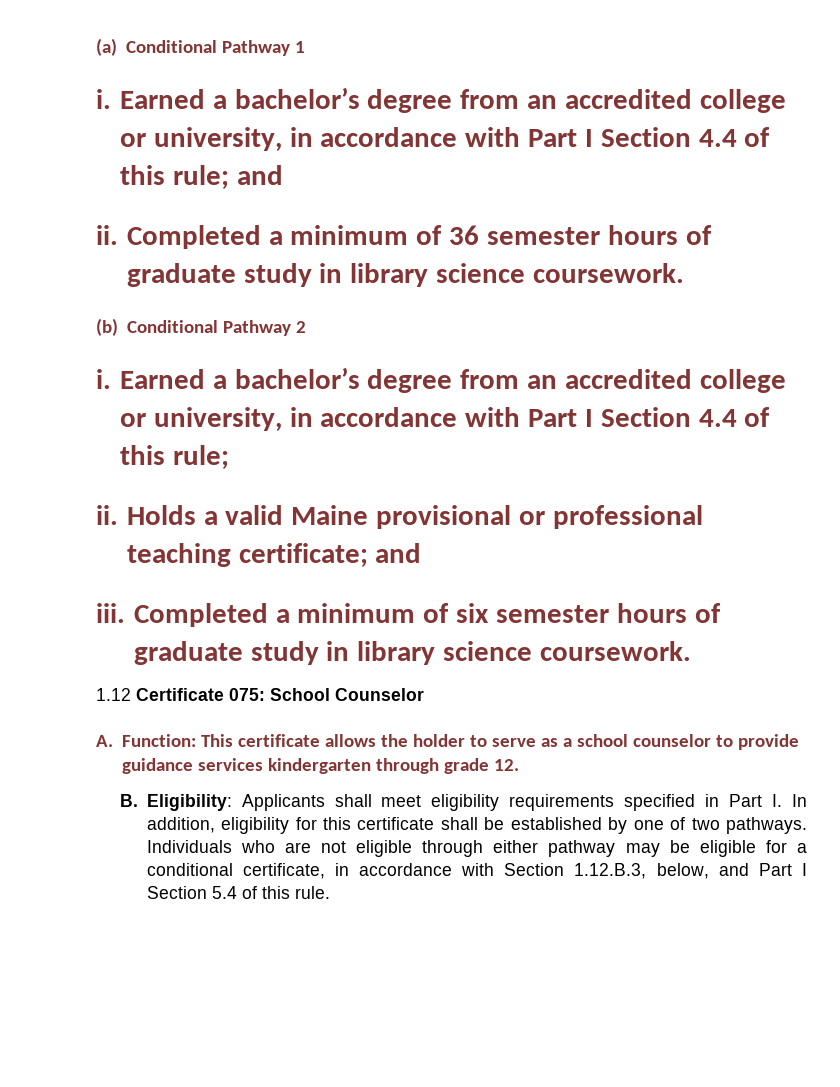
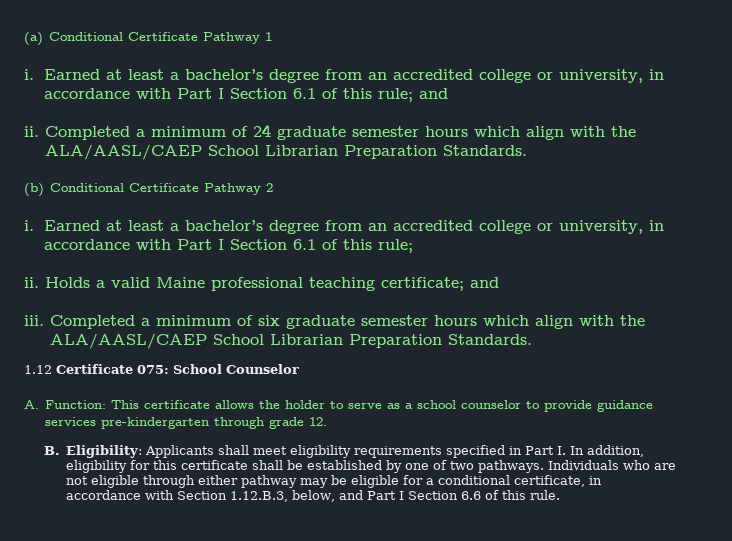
(217, 46) none -> [128,32,199,41] Certificate
(205, 99) none -> [106,69,165,80] at least
[698,129,737,147] 4.4 -> [293,88,317,99] 6.1
[449,225,712,245] [126,263,684,287] 36 semester hours of graduate study in library science coursework. -> [253,124,637,140] [45,144,528,160] 24 graduate semester hours which align with the ALA/AASL/CAEP School Librarian Preparation Standards.
(218, 326) none -> [129,183,200,192] Certificate
(205, 379) none -> [106,220,165,231] at least
[698,409,737,427] 4.4 -> [293,239,317,250] 6.1
[376,505,545,529] provisional or -> (206, 282) none
[495,603,721,623] [133,641,691,665] semester hours of graduate study in library science coursework. -> [286,315,646,329] [50,333,533,349] graduate semester hours which align with the ALA/AASL/CAEP School Librarian Preparation Standards.
[267,758,371,774] kindergarten -> [101,417,210,429] pre-kindergarten
[211,886,237,899] 5.4 -> [461,491,482,500] 6.6

